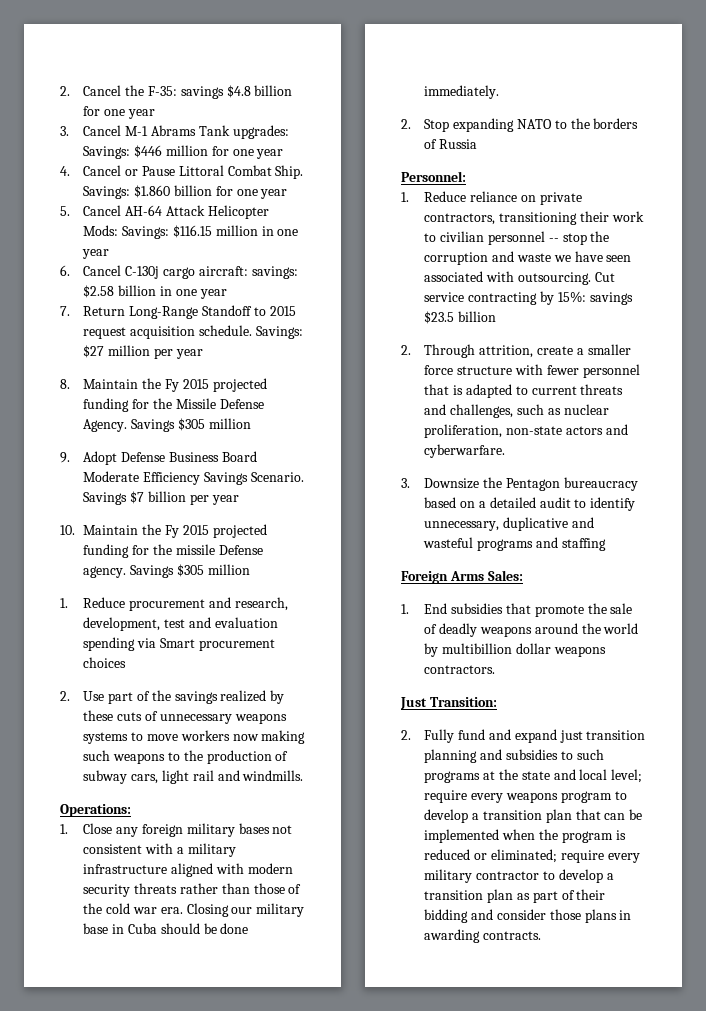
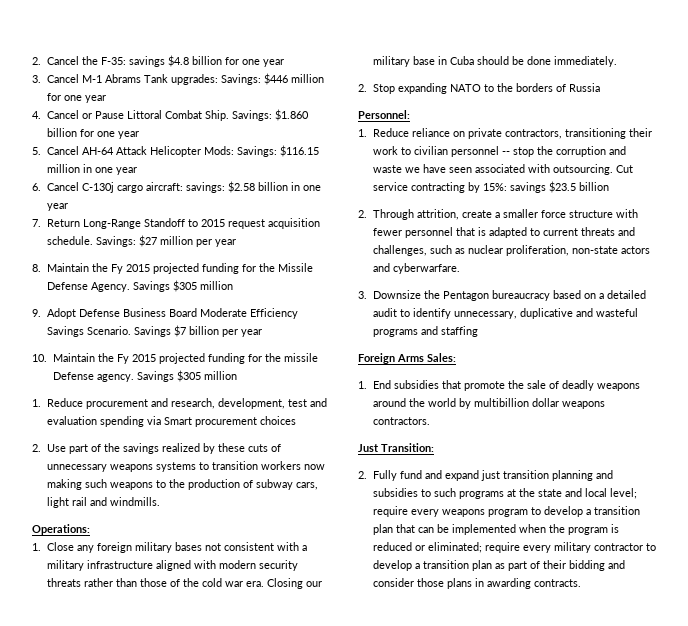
[146,734,178,741] move -> [211,461,258,470] transition

